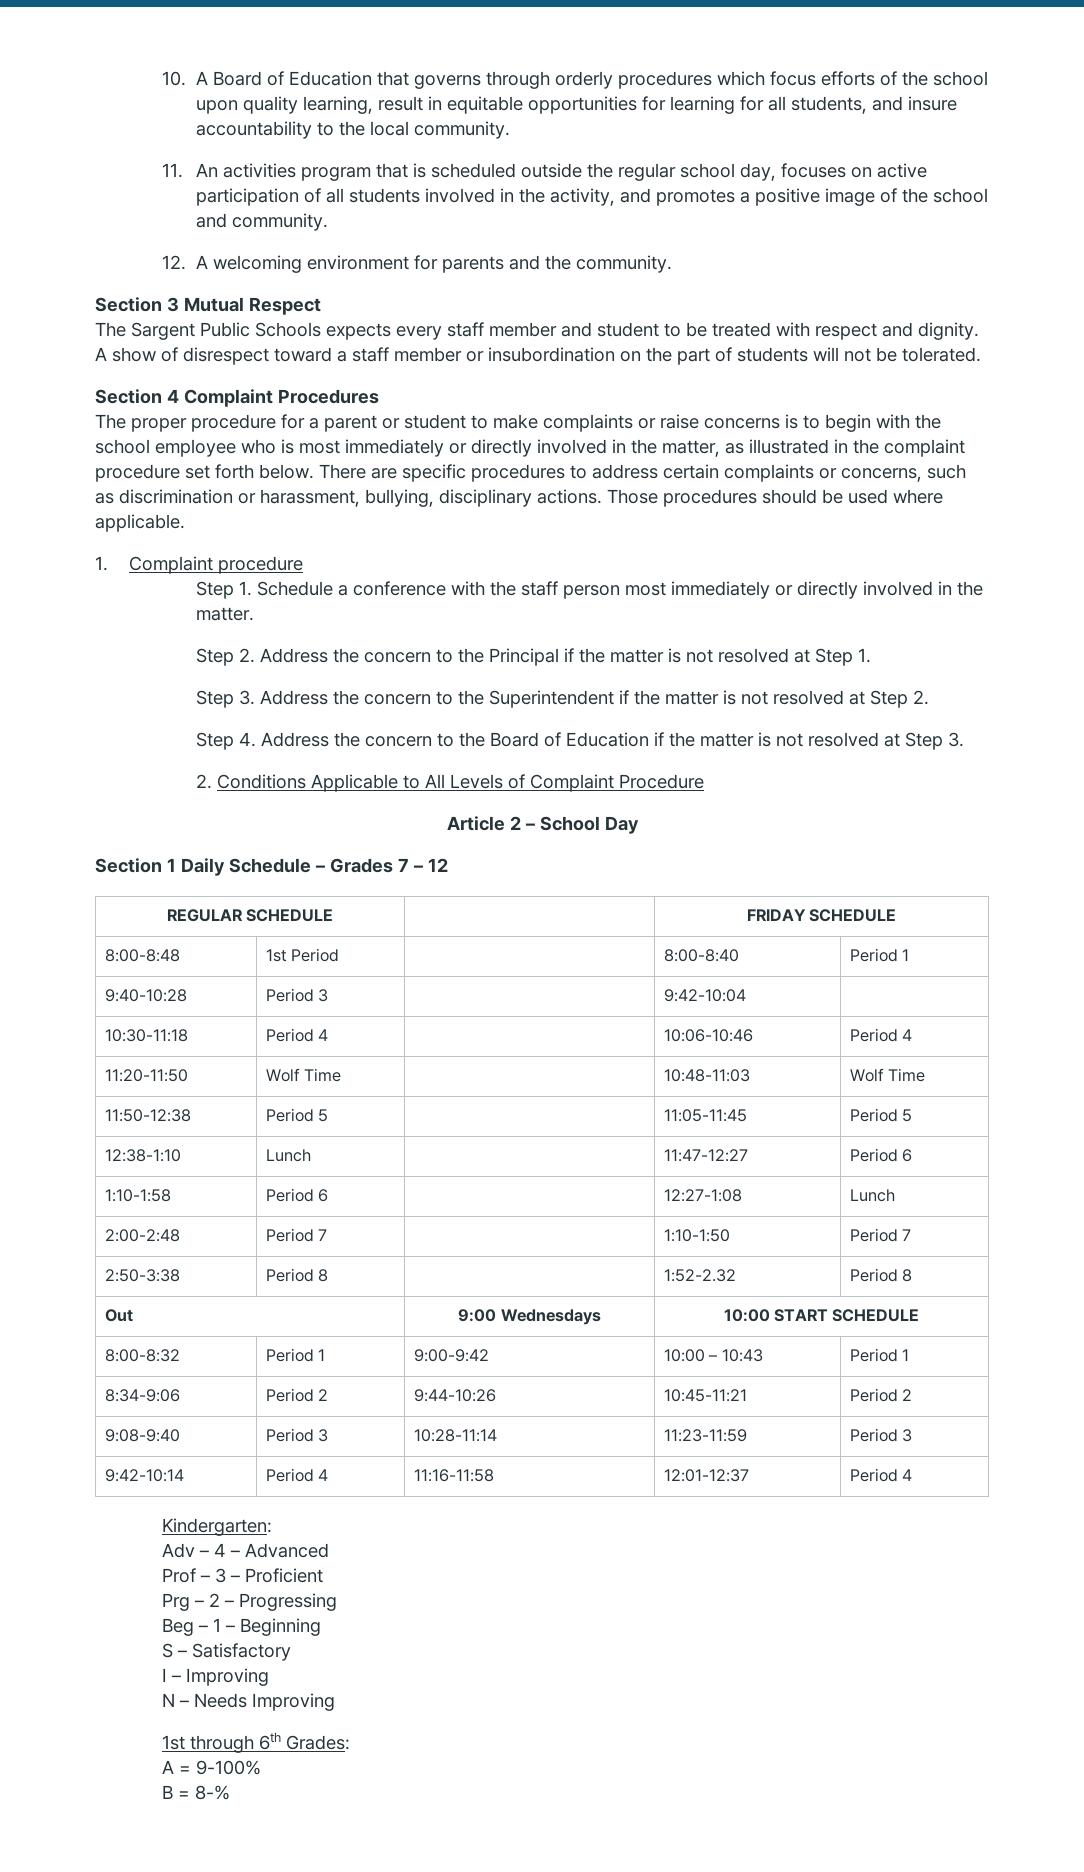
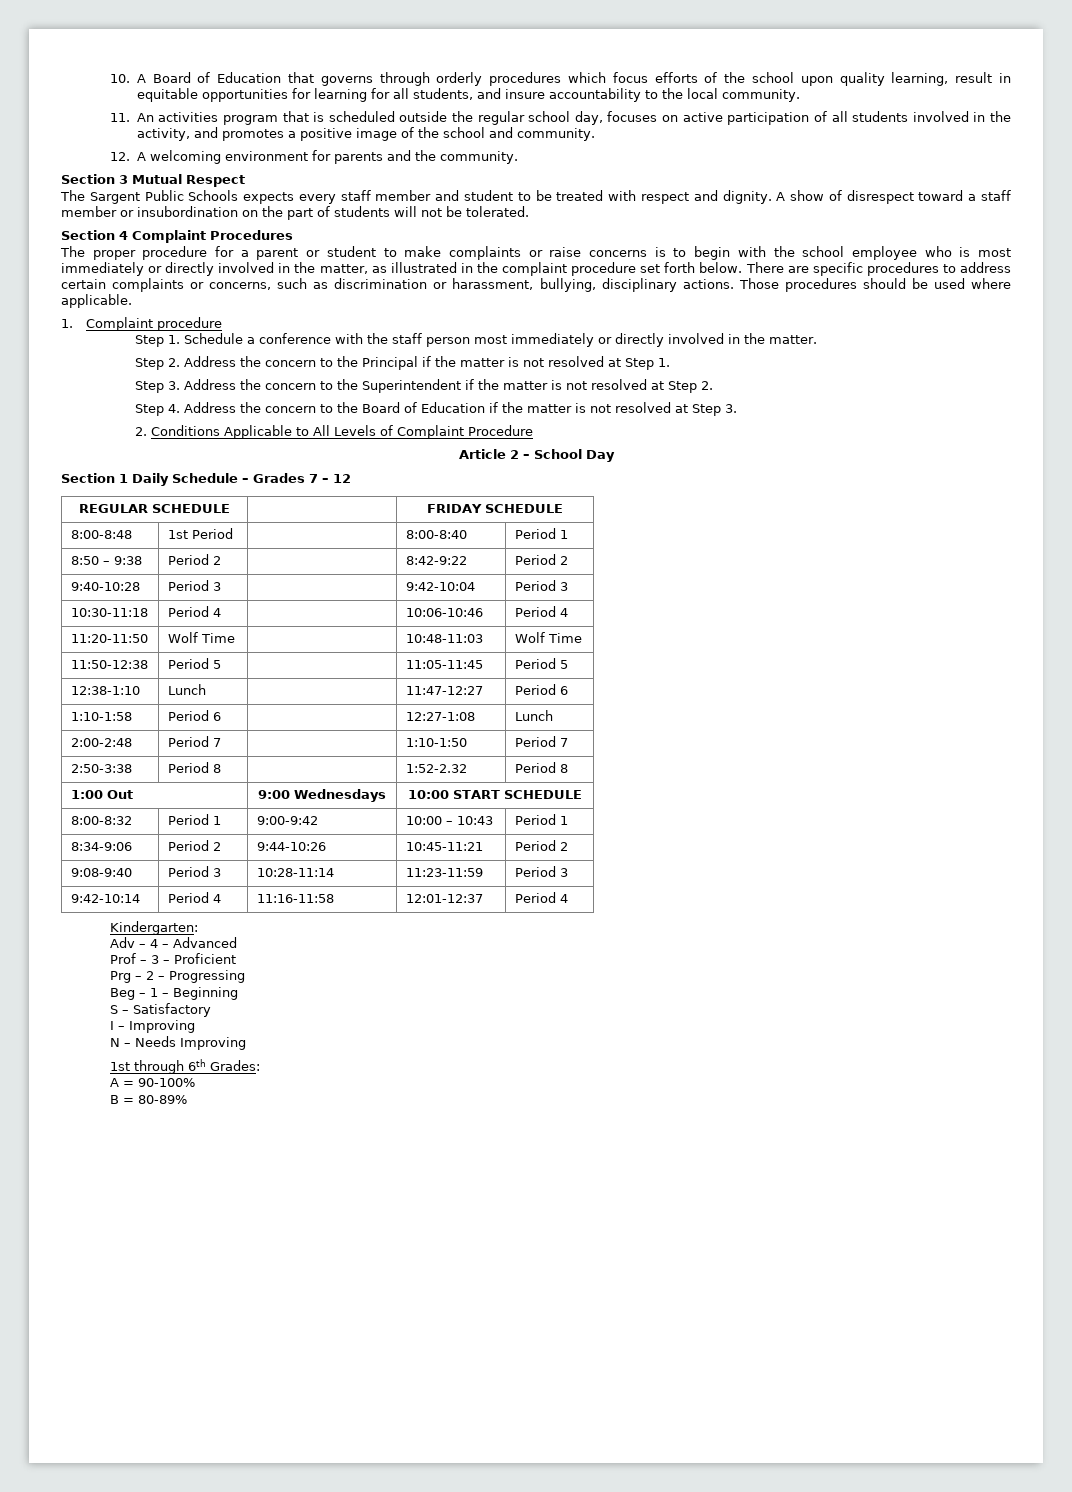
(910, 955) none -> [70,556,142,565] [167,554,221,565] [405,556,467,565] [514,554,568,565] // 8:50 – 9:38 | Period 2 | | 8:42-9:22 | Period 2
(746, 995) none -> [514,580,568,591] Period 3
(913, 1275) none -> [70,790,103,799] 1:00
[196,1760,262,1775] 9-100% -> [138,1078,196,1087] 90-100%
[195,1785,231,1800] 8-% -> [138,1095,188,1104] 80-89%

